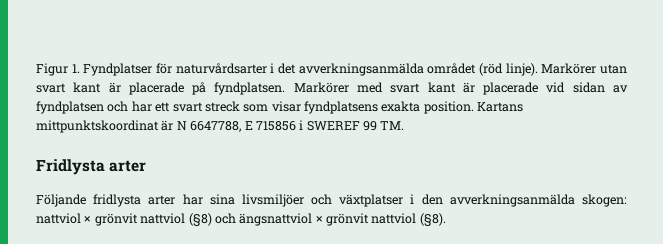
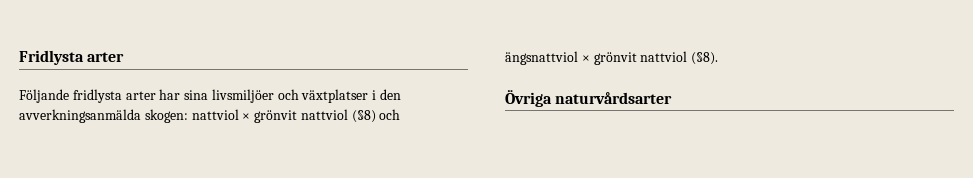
[36,63,628,76] [36,82,628,95] [36,101,524,114] [36,120,405,133] Figur 1. Fyndplatser för naturvårdsarter i det avverkningsanmälda området (röd linje). Markörer utan svart kant är placerade på fyndplatsen. Markörer med svart kant är placerade vid sidan av fyndplatsen och har ett svart streck som visar fyndplatsens exakta position. Kartans mittpunktskoordinat är N 6647788, E 715856 i SWEREF 99 TM. // -> (19, 57) none
(446, 220) none -> [505,90,673,107] // Övriga naturvårdsarter

